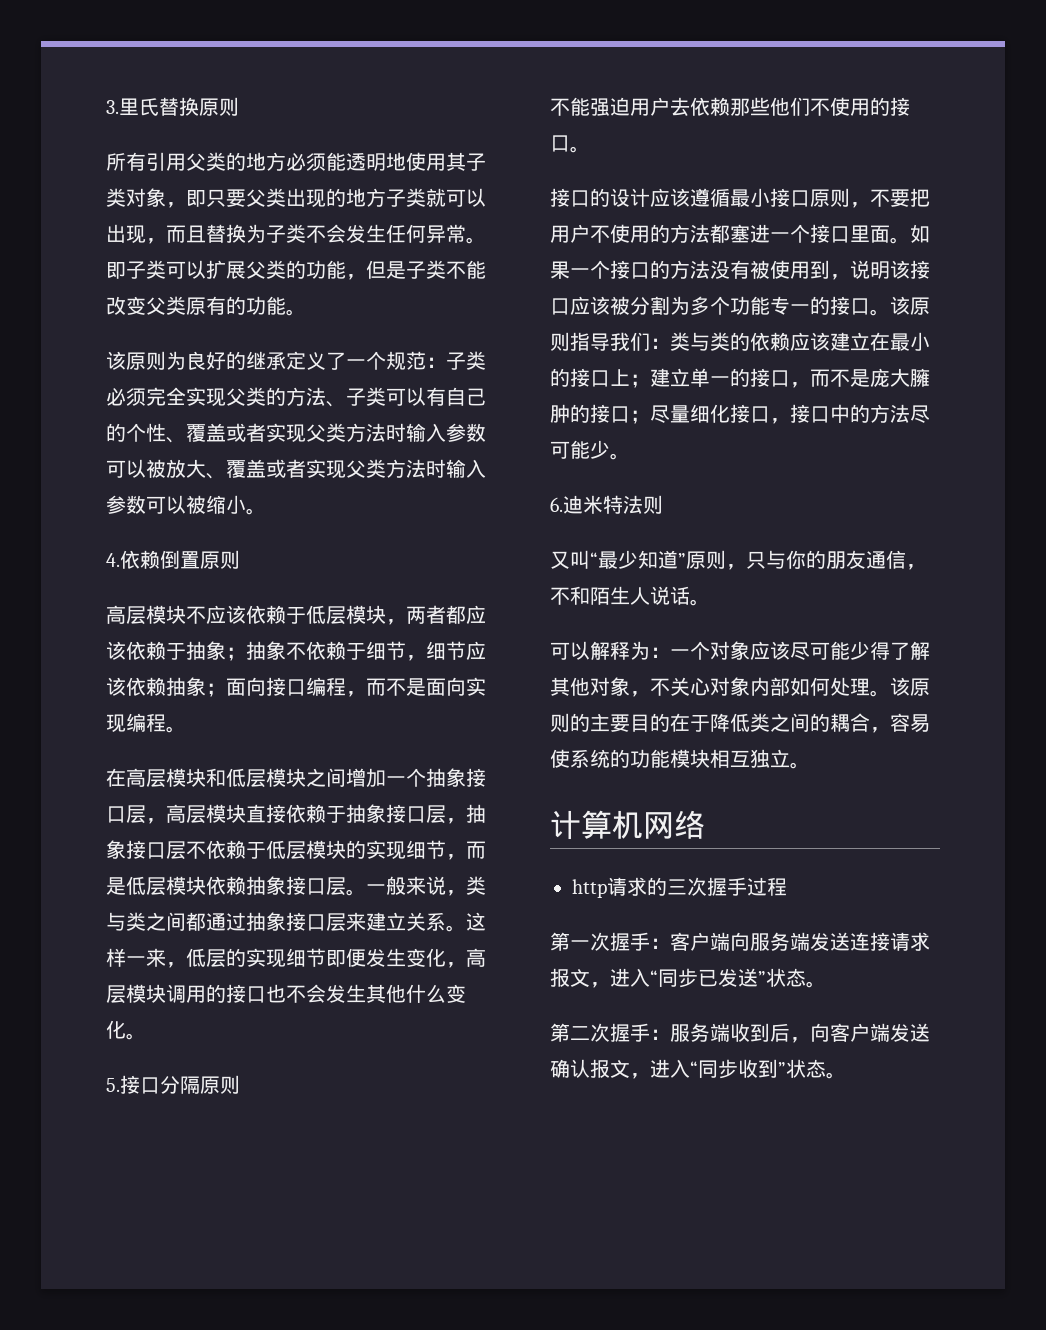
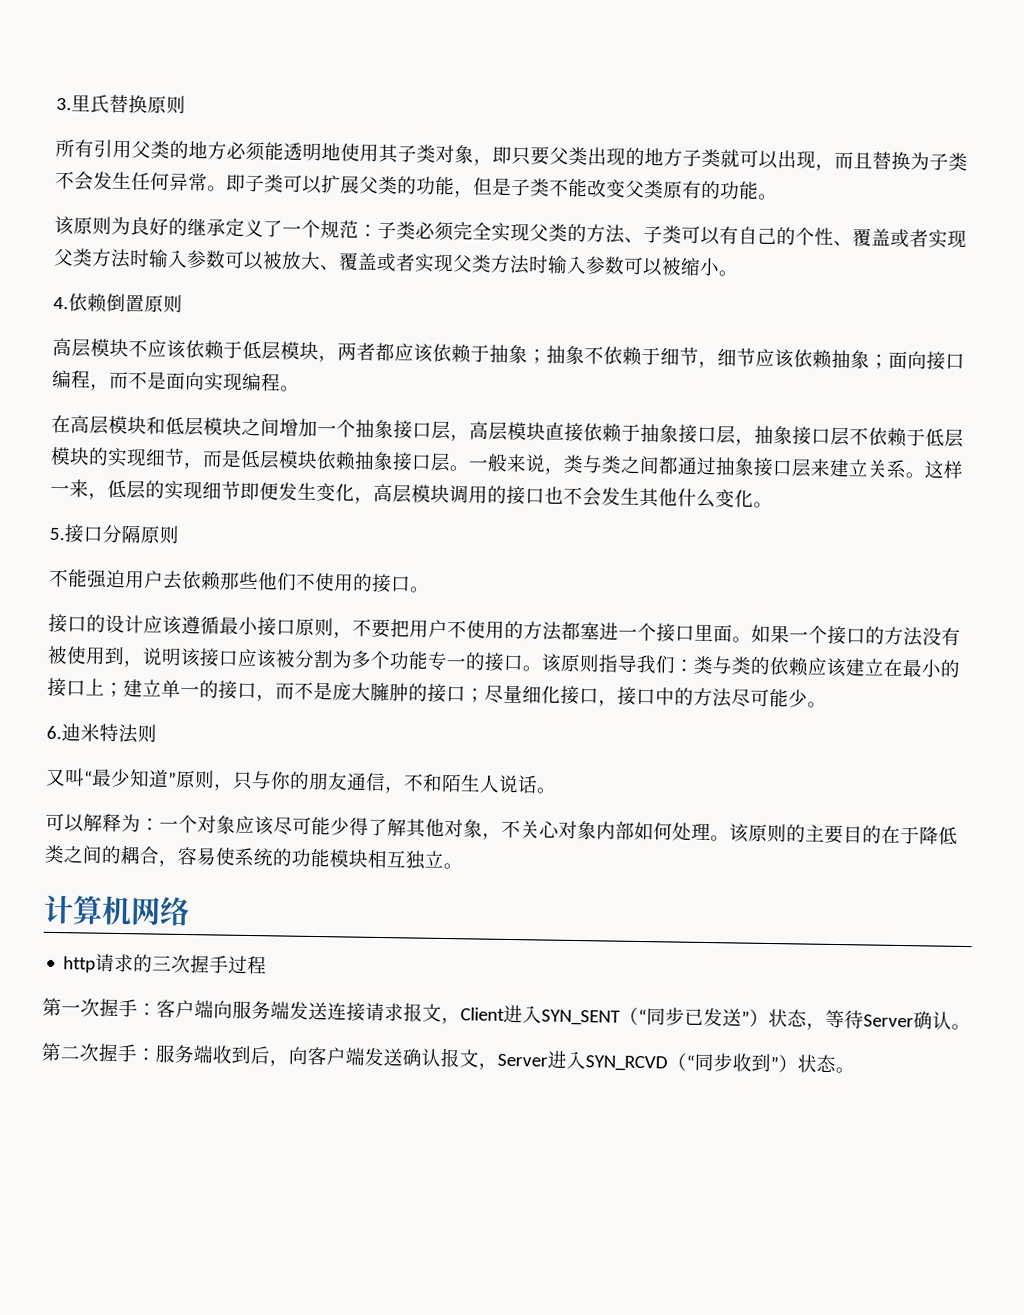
[610,968,650,987] 进入 -> [460,1004,639,1026] Client进入SYN_SENT（
[766,968,806,987] 状态 -> [749,1008,952,1030] ）状态，等待Server确认
[650,1059,690,1078] 进入 -> [497,1050,687,1072] Server进入SYN_RCVD（
(786, 1069) none -> [778,1054,798,1073] ）

